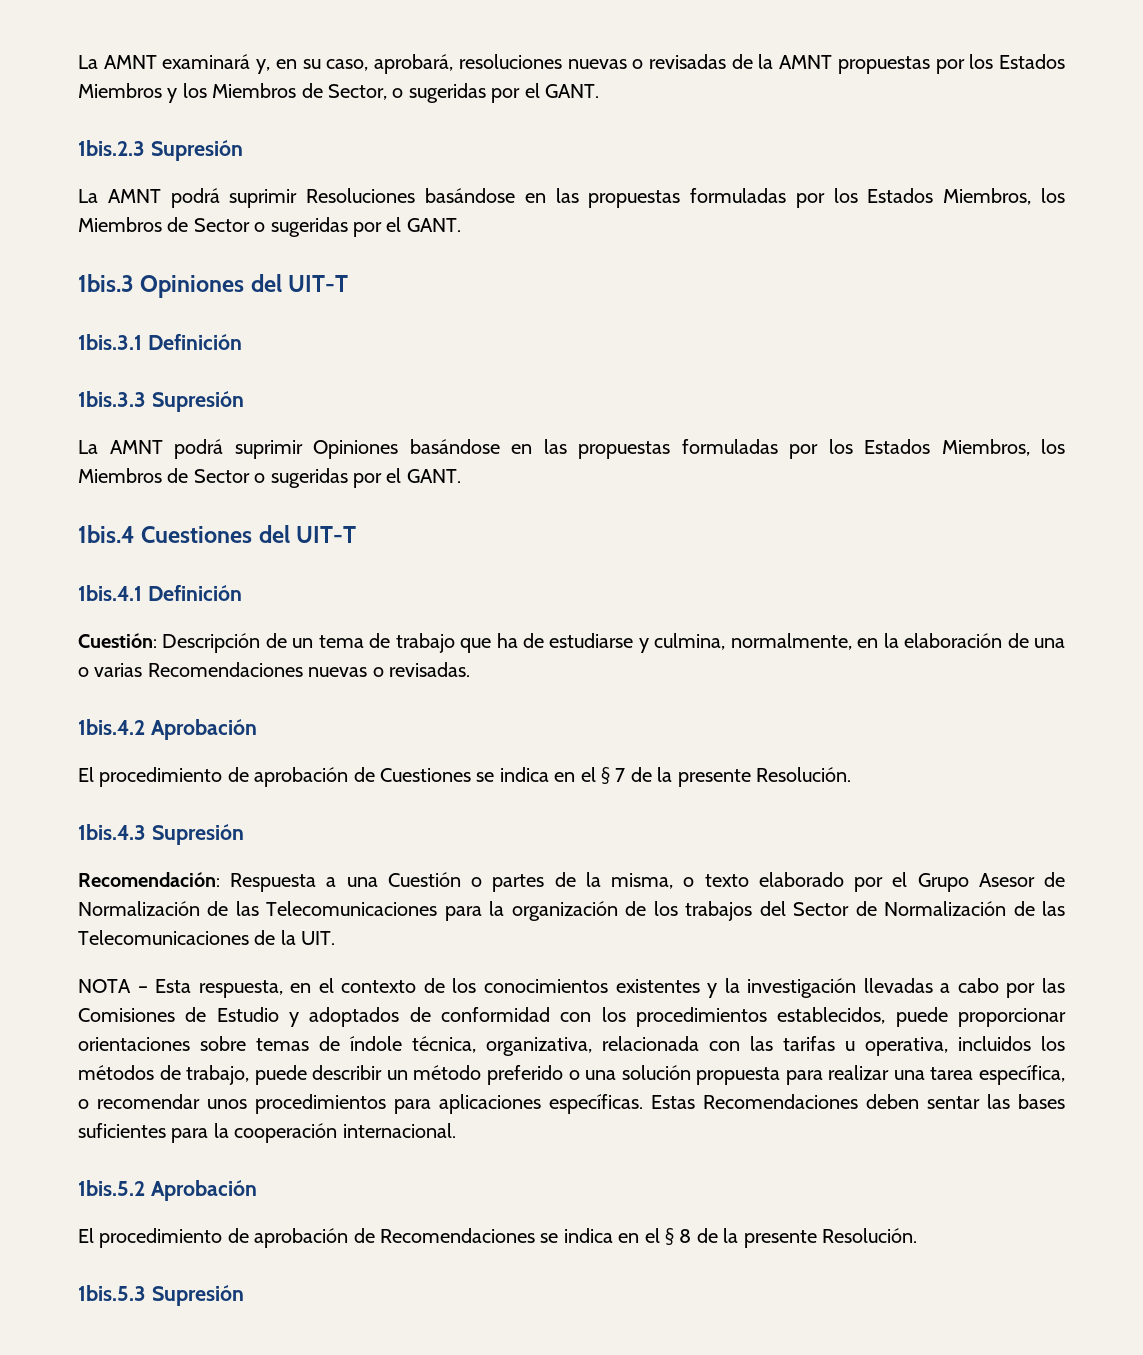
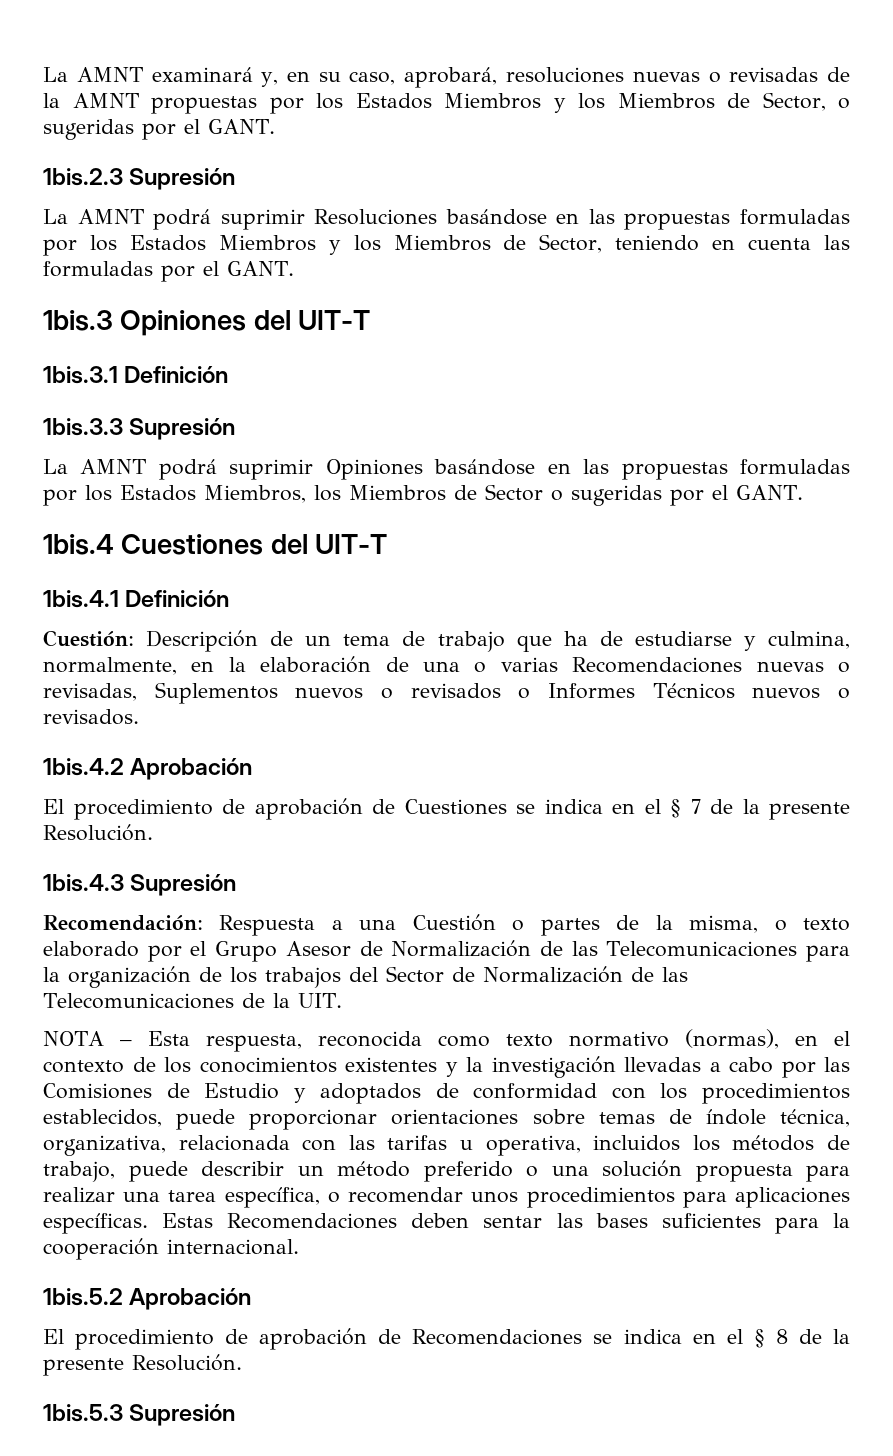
[943,188,1066,205] [78,217,348,237] Miembros, los Miembros de Sector o sugeridas -> [218,234,850,255] [43,261,153,277] Miembros y los Miembros de Sector, teniendo en cuenta las formuladas
[389,662,470,677] revisadas. -> [43,682,850,704] [43,709,139,725] revisadas, Suplementos nuevos o revisados o Informes Técnicos nuevos o revisados.
(283, 989) none -> [317,1029,779,1049] reconocida como texto normativo (normas),

